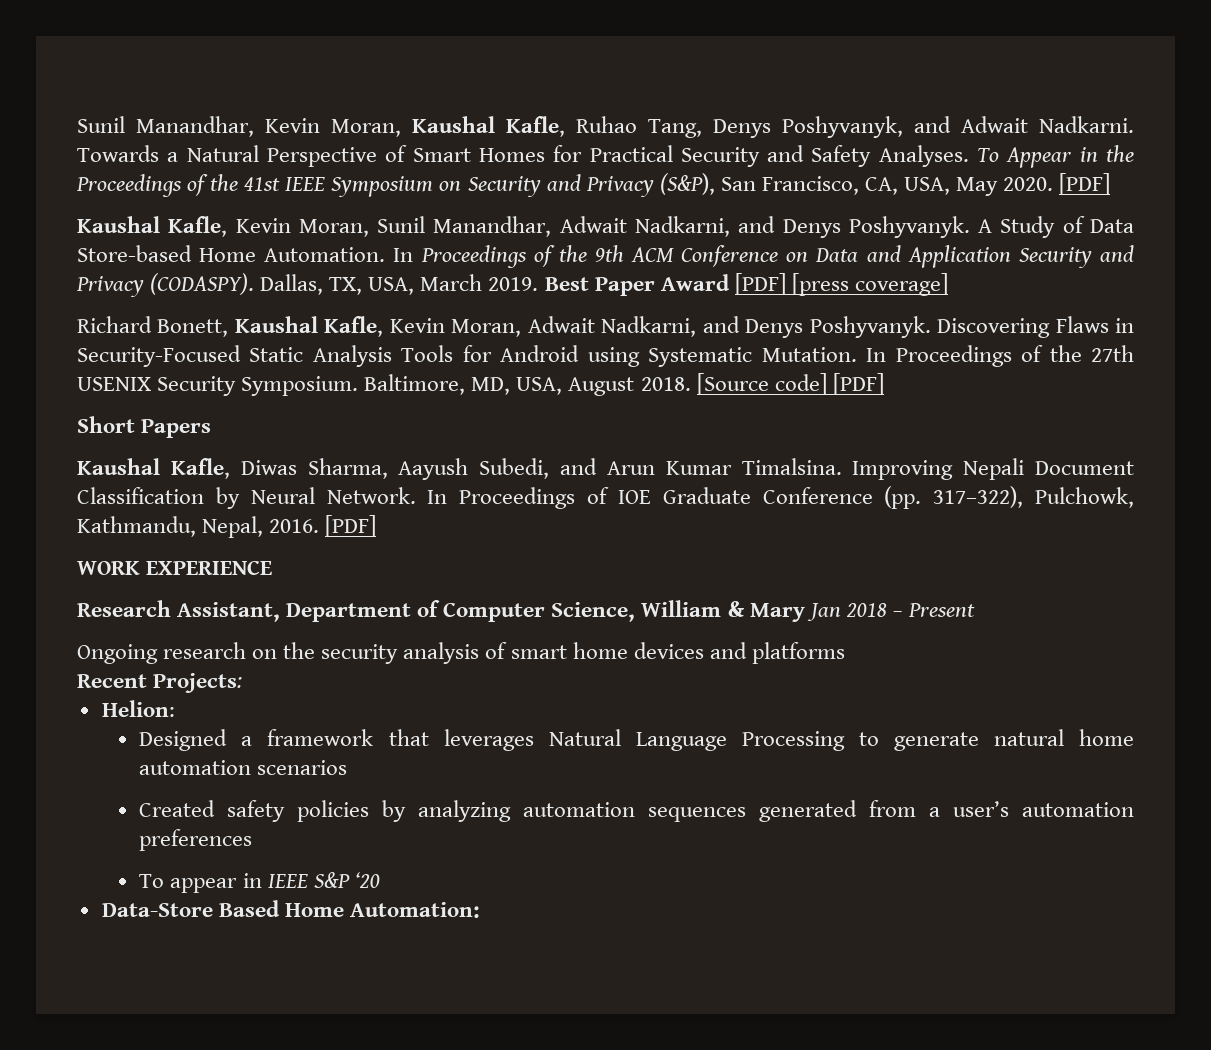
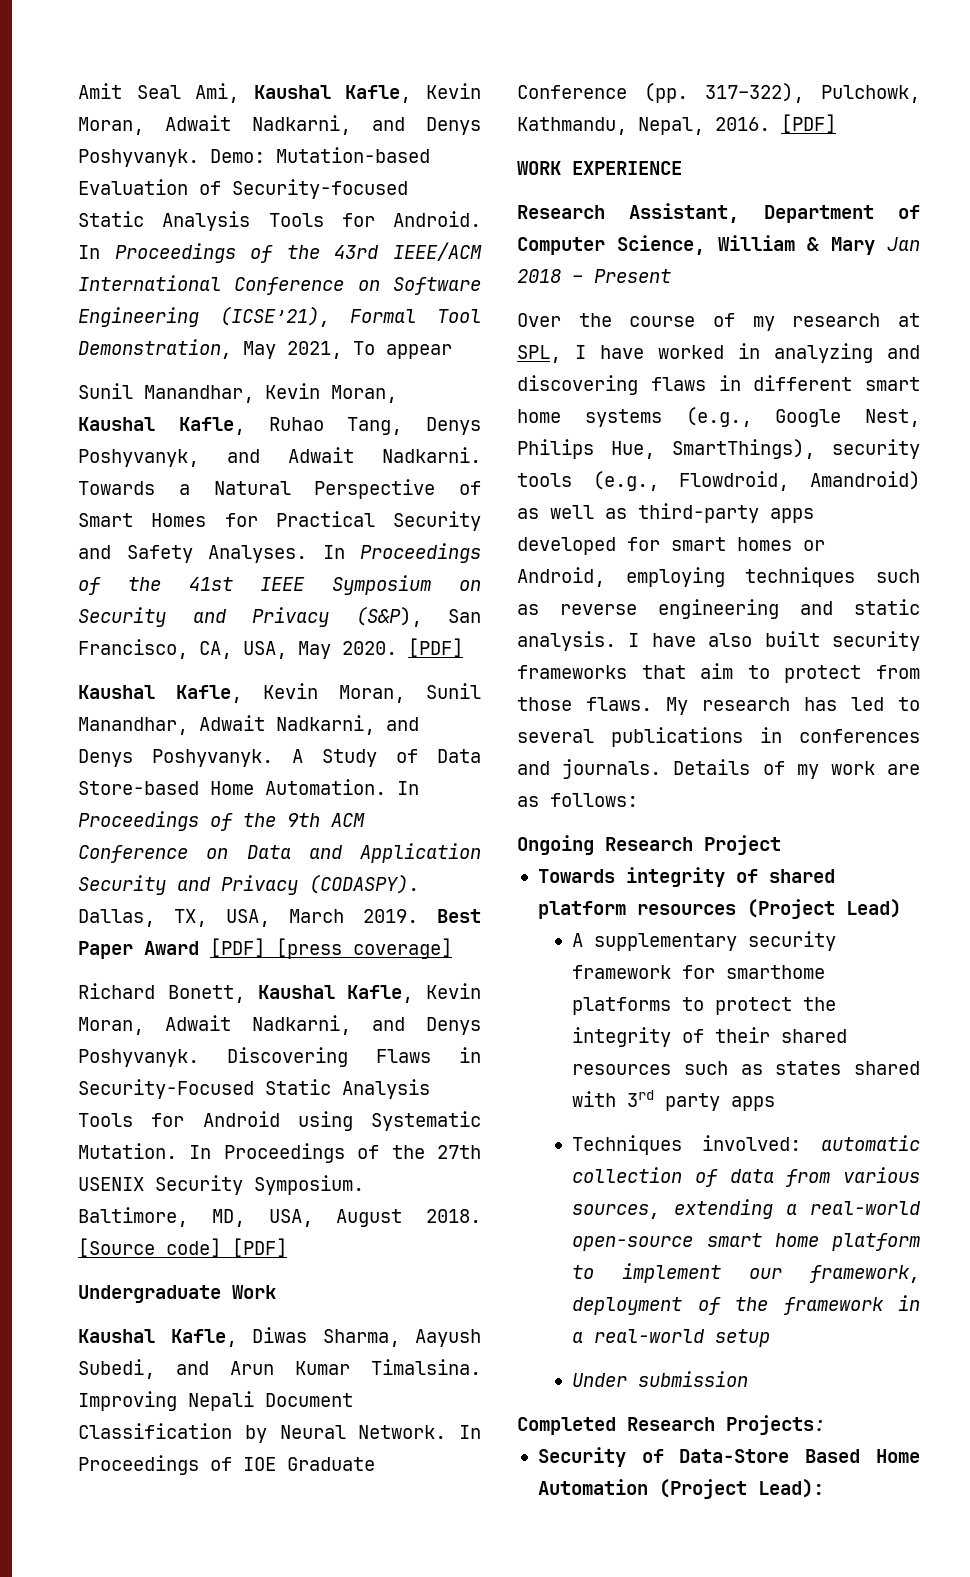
(77, 124) none -> [78,83,481,103] [78,115,481,135] [78,147,430,167] [78,179,408,199] [78,211,481,231] [78,242,482,263] [78,275,481,295] [78,306,481,327] [78,339,452,359] Amit Seal Ami, Kaushal Kafle, Kevin Moran, Adwait Nadkarni, and Denys Poshyvanyk. Demo: Mutation-based Evaluation of Security-focused Static Analysis Tools for Android. In Proceedings of the 43rd IEEE/ACM International Conference on Software Engineering (ICSE’21), Formal Tool Demonstration, May 2021, To appear //
[977,145,1134,168] To Appear in the -> [322,545,345,559] In
[77,416,212,438] Short Papers -> [78,1285,276,1303] Undergraduate Work
[77,642,845,664] [77,673,243,693] [101,700,175,717] [139,729,1134,751] [139,760,348,775] [139,800,1135,822] [139,829,253,851] [139,872,380,893] [101,900,480,918] Ongoing research on the security analysis of smart home devices and platforms // Recent Projects: // Helion: // Designed a framework that leverages Natural Language Processing to generate natural home automation scenarios // Created safety policies by analyzing automation sequences generated from a user’s automation preferences // To appear in IEEE S&P ‘20 // Data-Store Based Home Automation: -> [517,313,920,331] [517,343,920,363] [517,375,920,395] [517,407,920,427] [517,439,920,459] [517,471,920,491] [517,503,814,523] [517,537,825,555] [517,567,920,587] [517,599,920,619] [517,631,920,651] [517,663,920,683] [517,697,920,715] [517,727,920,747] [517,759,920,779] [517,793,638,807] [517,835,781,855] [537,867,835,887] [537,899,901,919] [572,931,837,951] [572,965,826,979] [572,997,837,1015] [572,1027,848,1047] [572,1061,920,1075] [572,1090,776,1111] [572,1135,920,1155] [572,1167,920,1187] [572,1199,921,1219] [572,1233,920,1251] [572,1263,920,1283] [572,1295,920,1315] [572,1329,771,1347] [572,1371,749,1387] [517,1415,825,1435] [537,1447,920,1467] [537,1479,824,1499] Over the course of my research at SPL, I have worked in analyzing and discovering flaws in different smart home systems (e.g., Google Nest, Philips Hue, SmartThings), security tools (e.g., Flowdroid, Amandroid) as well as third-party apps developed for smart homes or Android, employing techniques such as reverse engineering and static analysis. I have also built security frameworks that aim to protect from those flaws. My research has led to several publications in conferences and journals. Details of my work are as follows: // Ongoing Research Project // Towards integrity of shared platform resources (Project Lead) // A supplementary security framework for smarthome platforms to protect the integrity of their shared resources such as states shared with 3rd party apps // Techniques involved: automatic collection of data from various sources, extending a real-world open-source smart home platform to implement our framework, deployment of the framework in a real-world setup // Under submission // Completed Research Projects: // Security of Data-Store Based Home Automation (Project Lead):

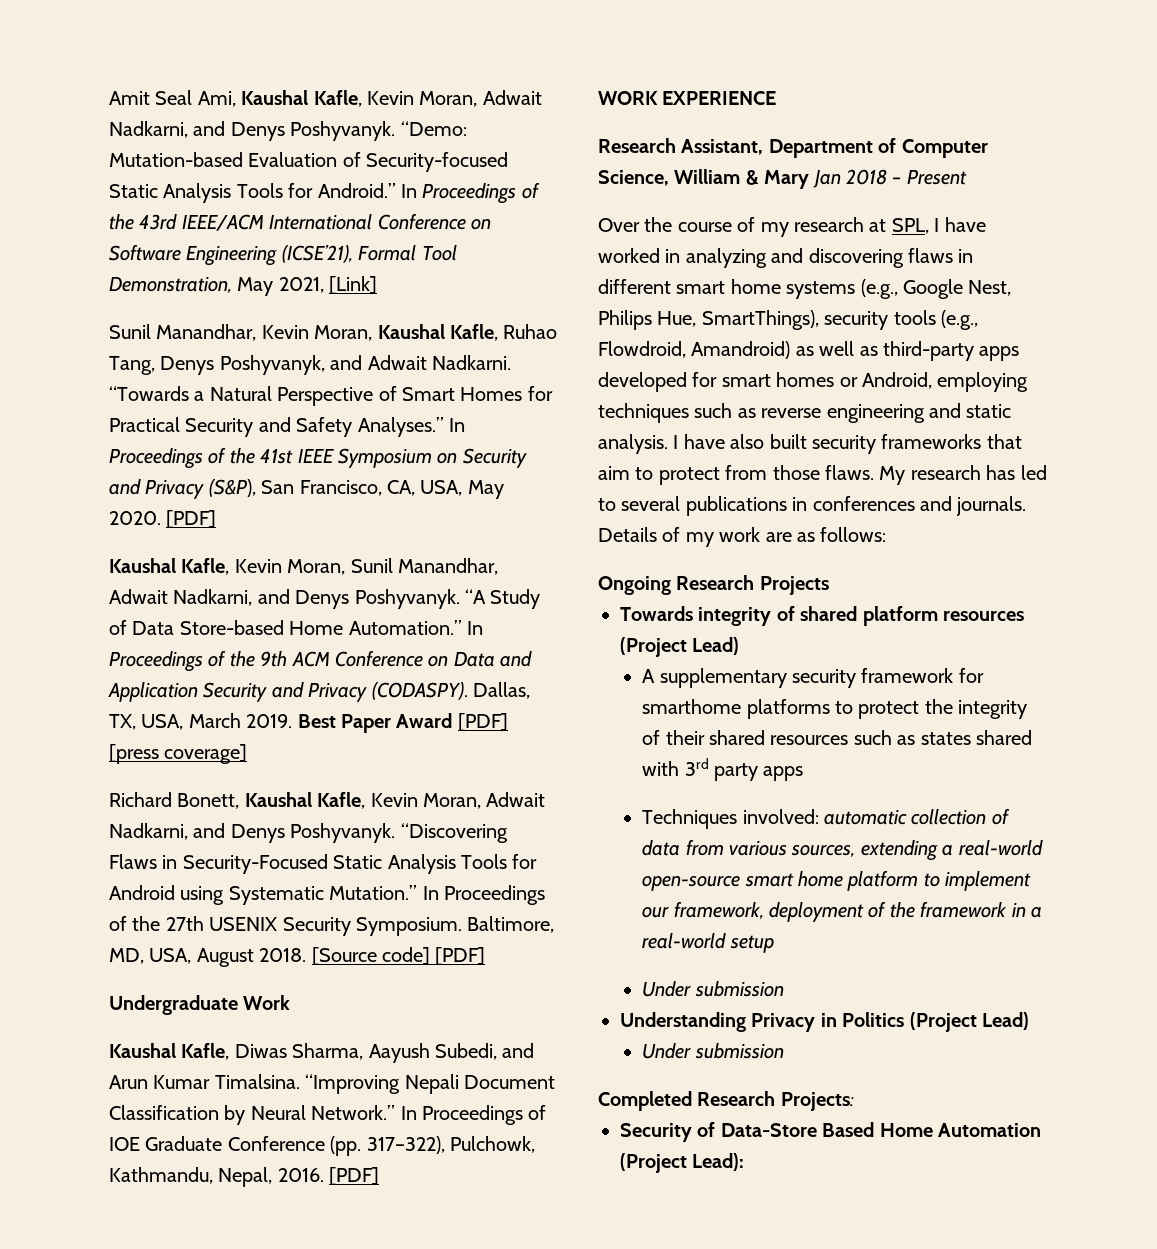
[210,149,265,163] Demo: -> [400,121,467,136] “Demo:
[393,211,481,227] Android. -> [317,183,396,198] Android.”
[353,341,452,359] To appear -> [329,276,378,294] [Link]
[78,481,155,495] Towards -> [109,386,189,401] “Towards
[208,545,307,563] Analyses. -> [357,417,444,437] Analyses.”
[292,749,303,763] A -> [465,589,486,604] “A
[265,779,386,795] Automation. -> [348,620,462,635] Automation.”
[227,1047,348,1067] Discovering -> [400,823,508,843] “Discovering
[78,1143,177,1159] Mutation. -> [329,885,418,900] Mutation.”
[78,1391,177,1411] Improving -> [305,1074,401,1094] “Improving
[358,1425,447,1439] Network. -> [311,1105,396,1120] Network.”
[704,835,781,855] Project -> [759,576,829,595] Projects
(749, 1379) none -> [620,1012,1029,1032] [642,1043,784,1059] // Understanding Privacy in Politics (Project Lead) // Under submission

